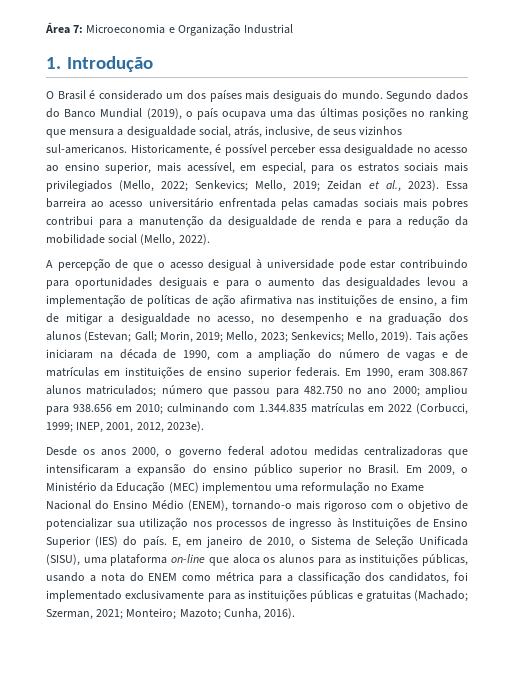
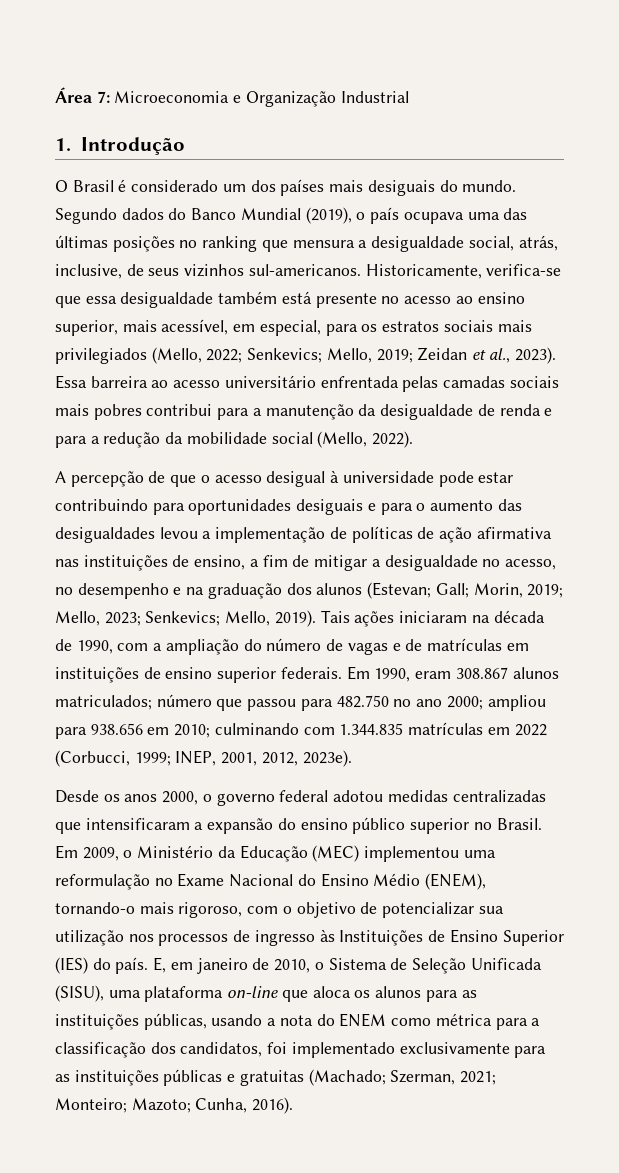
[215,144,413,156] é possível perceber essa desigualdade -> [486,264,562,276] [55,291,377,308] verifica-se que essa desigualdade também está presente
[363,446,442,456] centralizadoras -> [452,790,546,803] centralizadas
[324,500,367,512] rigoroso -> [178,902,243,918] rigoroso,

